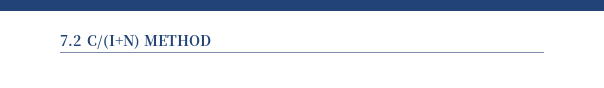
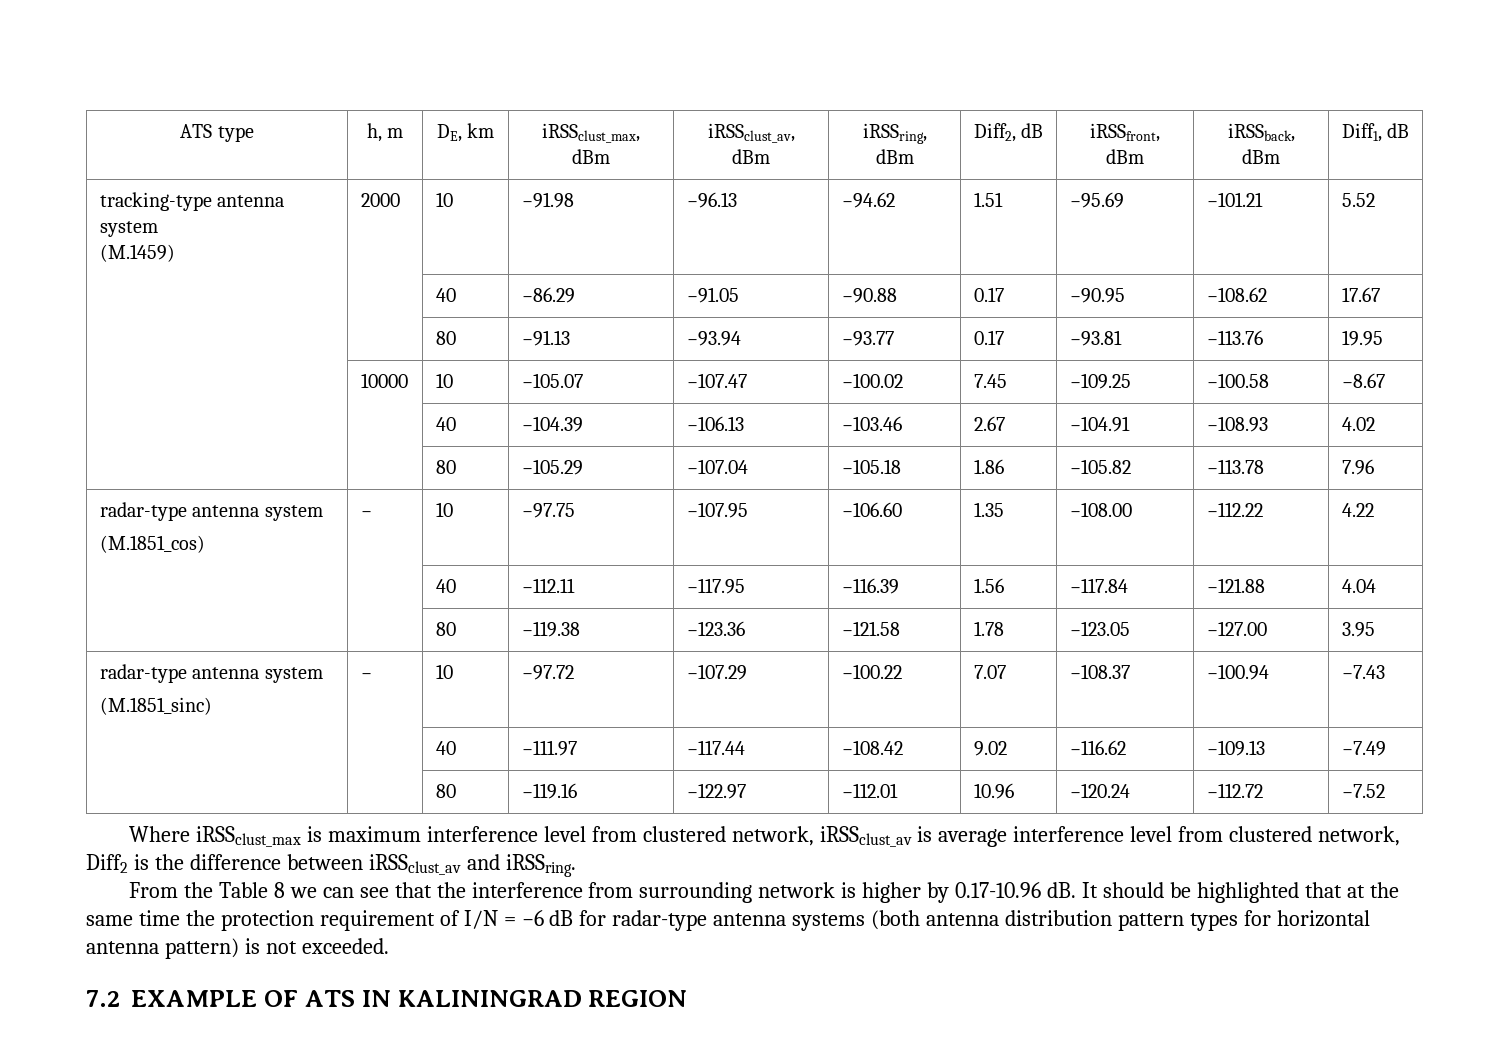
[60,34,212,49] 7.2 C/(I+N) METHOD -> [180,124,254,142] [366,123,404,142] [436,123,495,142] [542,123,640,143] [572,149,610,164] [707,123,795,143] [732,149,770,164] [862,123,927,144] [875,149,914,164] [973,123,1044,142] [1090,123,1160,142] [1106,149,1144,164] [1227,123,1295,142] [1242,149,1280,164] [1341,123,1410,142] [99,192,285,211] [99,221,158,237] [99,244,175,262] [360,193,400,207] [435,192,453,207] [521,192,574,208] [686,192,737,208] [841,192,895,208] [973,192,1003,207] [1069,192,1124,208] [1206,192,1263,207] [1341,193,1375,207] [435,288,456,302] [521,287,575,303] [686,287,739,303] [841,288,897,303] [973,287,1004,302] [1069,288,1125,303] [1206,287,1267,302] [1341,287,1380,302] [435,331,456,345] [521,330,570,346] [686,331,741,346] [841,331,894,346] [973,330,1004,345] [1069,330,1122,346] [1206,330,1263,345] [1341,330,1383,346] [360,373,408,388] [435,373,453,388] [521,373,583,388] [686,373,747,388] [841,373,903,388] [973,374,1007,388] [1069,373,1131,389] [1206,373,1269,388] [1341,373,1385,388] [435,417,456,431] [521,416,583,432] [686,416,744,431] [841,416,902,431] [973,416,1005,431] [1069,416,1130,432] [1206,416,1268,432] [1341,417,1375,431] [435,460,456,474] [521,459,583,475] [686,459,748,474] [841,459,901,474] [973,459,1004,474] [1069,459,1131,474] [1206,459,1264,474] [1341,459,1374,475] [99,502,323,521] [99,535,205,553] [360,511,372,517] [435,502,453,517] [521,503,575,518] [686,502,748,518] [841,502,902,517] [973,502,1004,517] [1069,502,1132,517] [1206,502,1263,517] [1341,503,1374,517] [435,579,456,593] [521,578,575,593] [686,578,745,594] [841,578,899,594] [973,578,1004,593] [1069,578,1128,593] [1206,578,1265,593] [1341,579,1376,593] [435,622,456,636] [521,621,580,637] [686,621,745,636] [841,621,900,636] [973,621,1004,636] [1069,621,1130,636] [1206,621,1267,636] [1341,622,1375,637] [99,664,323,683] [99,697,212,715] [360,673,372,679] [435,664,453,679] [521,665,574,680] [686,664,747,680] [841,664,902,679] [973,665,1006,679] [1069,664,1130,679] [1206,664,1269,680] [1341,665,1385,679] [435,741,456,755] [521,740,577,756] [686,740,745,755] [841,740,903,755] [973,741,1007,756] [1069,740,1126,755] [1206,740,1265,756] [1341,741,1386,756] [435,784,456,798] [521,783,577,799] [686,783,746,799] [841,783,898,798] [973,783,1014,799] [1069,783,1130,798] [1206,783,1263,798] [1341,784,1385,798] [129,826,1401,847] [86,854,576,877] [129,882,1399,903] [86,910,1370,931] [86,938,389,959] [86,990,688,1007] ATS type | h, m | DE, km | iRSSclust_max, dBm | iRSSclust_av, dBm | iRSSring, dBm | Diff2, dB | iRSSfront, dBm | iRSSback, dBm | Diff1, dB // tracking-type antenna system // (M.1459) | 2000 | 10 | −91.98 | −96.13 | −94.62 | 1.51 | −95.69 | −101.21 | 5.52 // | | 40 | −86.29 | −91.05 | −90.88 | 0.17 | −90.95 | −108.62 | 17.67 // | | 80 | −91.13 | −93.94 | −93.77 | 0.17 | −93.81 | −113.76 | 19.95 // | 10000 | 10 | −105.07 | −107.47 | −100.02 | 7.45 | −109.25 | −100.58 | −8.67 // | | 40 | −104.39 | −106.13 | −103.46 | 2.67 | −104.91 | −108.93 | 4.02 // | | 80 | −105.29 | −107.04 | −105.18 | 1.86 | −105.82 | −113.78 | 7.96 // radar-type antenna system // (M.1851_cos) | − | 10 | −97.75 | −107.95 | −106.60 | 1.35 | −108.00 | −112.22 | 4.22 // | | 40 | −112.11 | −117.95 | −116.39 | 1.56 | −117.84 | −121.88 | 4.04 // | | 80 | −119.38 | −123.36 | −121.58 | 1.78 | −123.05 | −127.00 | 3.95 // radar-type antenna system // (M.1851_sinc) | − | 10 | −97.72 | −107.29 | −100.22 | 7.07 | −108.37 | −100.94 | −7.43 // | | 40 | −111.97 | −117.44 | −108.42 | 9.02 | −116.62 | −109.13 | −7.49 // | | 80 | −119.16 | −122.97 | −112.01 | 10.96 | −120.24 | −112.72 | −7.52 // Where iRSSclust_max is maximum interference level from clustered network, iRSSclust_av is average interference level from clustered network, Diff2 is the difference between iRSSclust_av and iRSSring. // From the Table 8 we can see that the interference from surrounding network is higher by 0.17-10.96 dB. It should be highlighted that at the same time the protection requirement of I/N = −6 dB for radar-type antenna systems (both antenna distribution pattern types for horizontal antenna pattern) is not exceeded. // 7.2 EXAMPLE OF ATS IN KALININGRAD REGION

